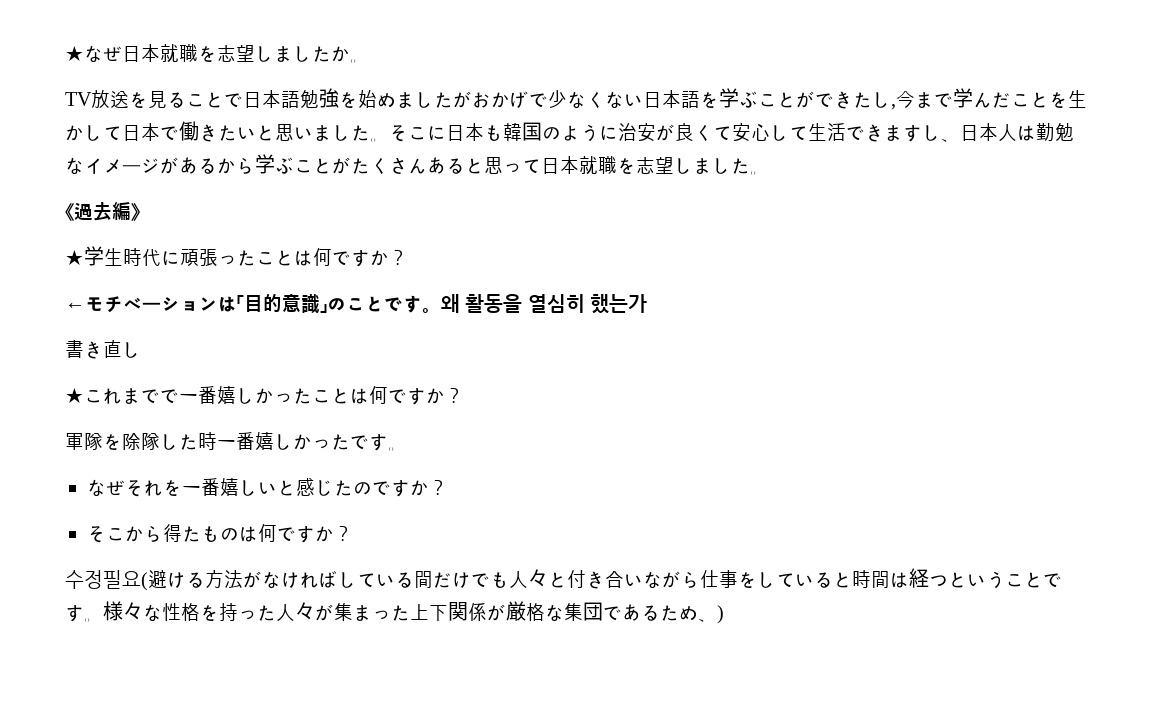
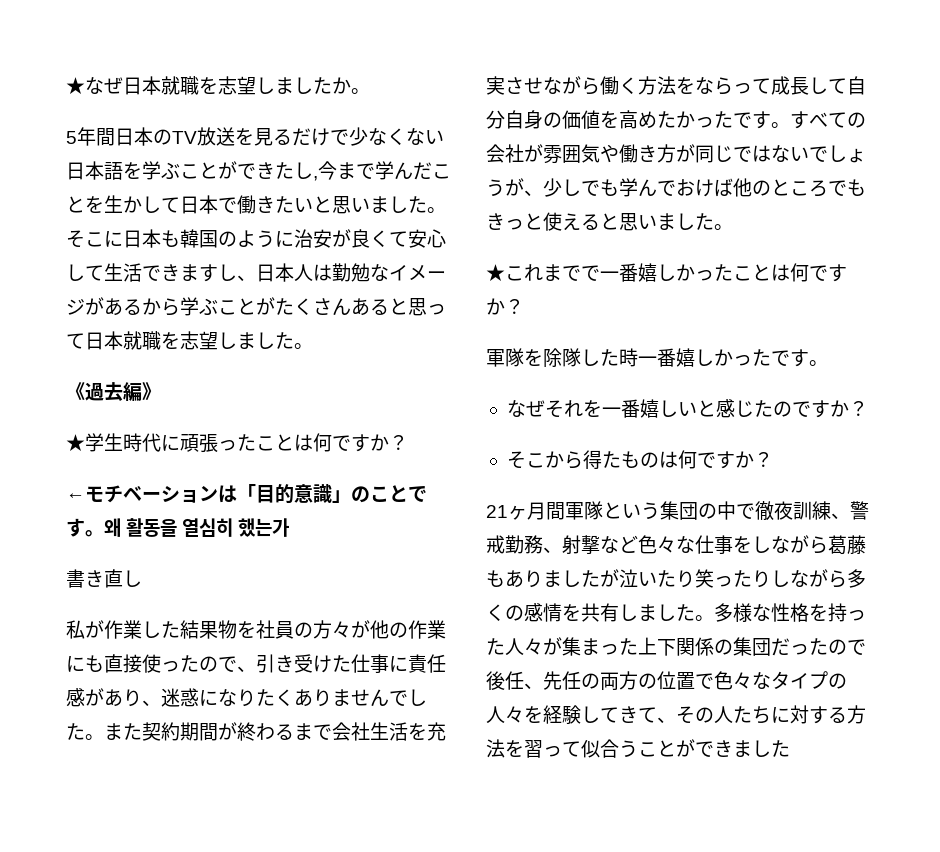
[65,88,529,109] TV放送を見ることで日本語勉強を始めましたがおかげ -> [66,127,330,146] 5年間日本のTV放送を見るだけ
(141, 350) none -> [66,620,446,639] [66,654,446,673] [66,688,427,707] [66,722,446,741] [486,76,866,95] [486,110,866,129] [486,144,866,164] [486,178,866,197] [486,212,733,231] // 私が作業した結果物を社員の方々が他の作業にも直接使ったので、引き受けた仕事に責任感があり、迷惑になりたくありませんでした。また契約期間が終わるまで会社生活を充実させながら働く方法をならって成長して自分自身の価値を高めたかったです。すべての会社が雰囲気や働き方が同じではないでしょうが、少しでも学んでおけば他のところでもきっと使えると思いました。
[65,568,1062,591] [65,601,143,622] 수정필요(避ける方法がなければしている間だけでも人々と付き合いながら仕事をしていると時間は経つということです。様々 -> [486,501,869,521] [486,535,866,555] [486,569,866,588] [486,603,752,622] 21ヶ月間軍隊という集団の中で徹夜訓練、警戒勤務、射撃など色々な仕事をしながら葛藤もありましたが泣いたり笑ったりしながら多くの感情を共有しました。多様
[487,601,724,624] が厳格な集団であるため、) -> [714,637,866,656] [486,671,847,691] [486,705,866,725] [486,739,790,758] の集団だったので後任、先任の両方の位置で色々なタイプの人々を経験してきて、その人たちに対する方法を習って似合うことができました

